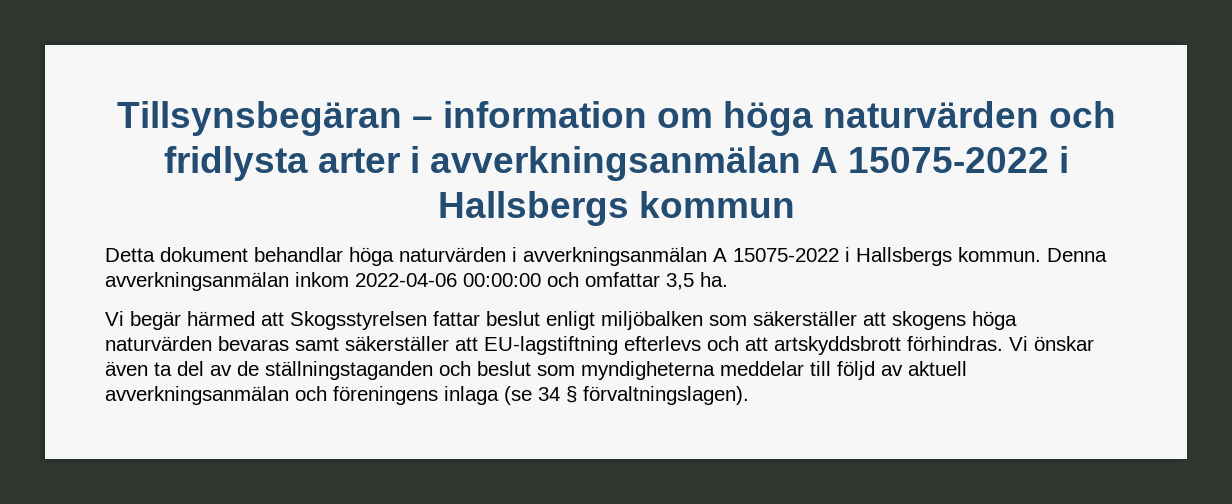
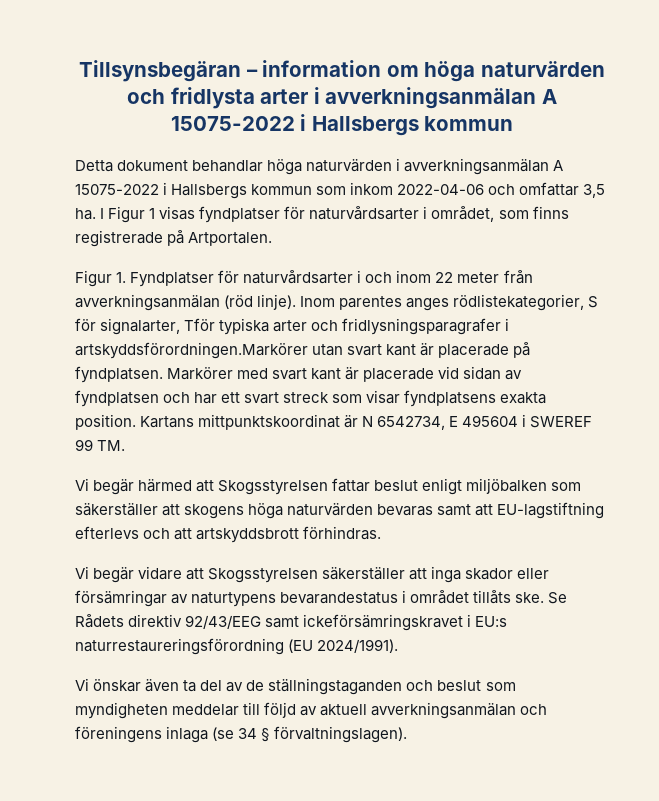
[958,247,1107,262] [105,272,289,291] kommun. Denna avverkningsanmälan -> [251,184,347,195] kommun som
[463,273,541,287] 00:00:00 -> (485, 189) none
(728, 279) none -> [100,206,569,223] [75,230,273,247] [75,270,533,287] [75,294,599,311] [75,318,510,335] [75,342,531,359] [75,366,523,383] [75,390,547,407] [75,414,593,430] [75,439,126,451] I Figur 1 visas fyndplatser för naturvårdsarter i området, som finns registrerade på Artportalen. // Figur 1. Fyndplatser för naturvårdsarter i och inom 22 meter från avverkningsanmälan (röd linje). Inom parentes anges rödlistekategorier, S för signalarter, Tför typiska arter och fridlysningsparagrafer i artskyddsförordningen.Markörer utan svart kant är placerade på fyndplatsen. Markörer med svart kant är placerade vid sidan av fyndplatsen och har ett svart streck som visar fyndplatsens exakta position. Kartans mittpunktskoordinat är N 6542734, E 495604 i SWEREF 99 TM.
[345,336,449,351] säkerställer -> (472, 510) none
(1003, 343) none -> [75,566,550,583] [75,590,568,607] [75,614,508,631] [75,638,399,655] // Vi begär vidare att Skogsstyrelsen säkerställer att inga skador eller försämringar av naturtypens bevarandestatus i området tillåts ske. Se Rådets direktiv 92/43/EEG samt ickeförsämringskravet i EU:s naturrestaureringsförordning (EU 2024/1991). //
[581,361,715,380] myndigheterna -> [75,702,168,719] myndigheten

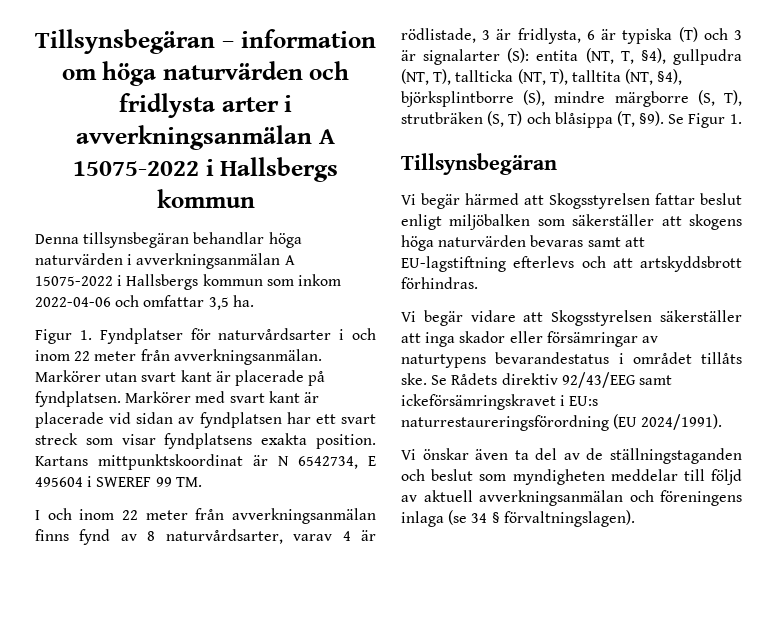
[75,160,189,172] Detta dokument -> [35,232,190,248] Denna tillsynsbegäran
[100,206,569,223] [75,230,273,247] I Figur 1 visas fyndplatser för naturvårdsarter i området, som finns registrerade på Artportalen. -> (254, 301) none
[75,294,599,311] [75,318,510,335] [75,342,308,359] avverkningsanmälan (röd linje). Inom parentes anges rödlistekategorier, S för signalarter, Tför typiska arter och fridlysningsparagrafer i artskyddsförordningen.Markörer -> [173,349,322,365] [35,370,101,382] avverkningsanmälan. Markörer
[163,392,191,403] och -> (282, 420) none
(126, 445) none -> [35,508,376,524] [35,529,377,545] [401,27,742,44] [401,48,742,65] [401,69,683,85] [401,90,742,107] [401,111,742,128] [401,153,557,175] // I och inom 22 meter från avverkningsanmälan finns fynd av 8 naturvårdsarter, varav 4 är rödlistade, 3 är fridlysta, 6 är typiska (T) och 3 är signalarter (S): entita (NT, T, §4), gullpudra (NT, T), tallticka (NT, T), talltita (NT, §4), björksplintborre (S), mindre märgborre (S, T), strutbräken (S, T) och blåsippa (T, §9). Se Figur 1. // Tillsynsbegäran

